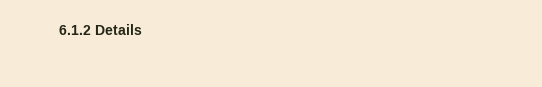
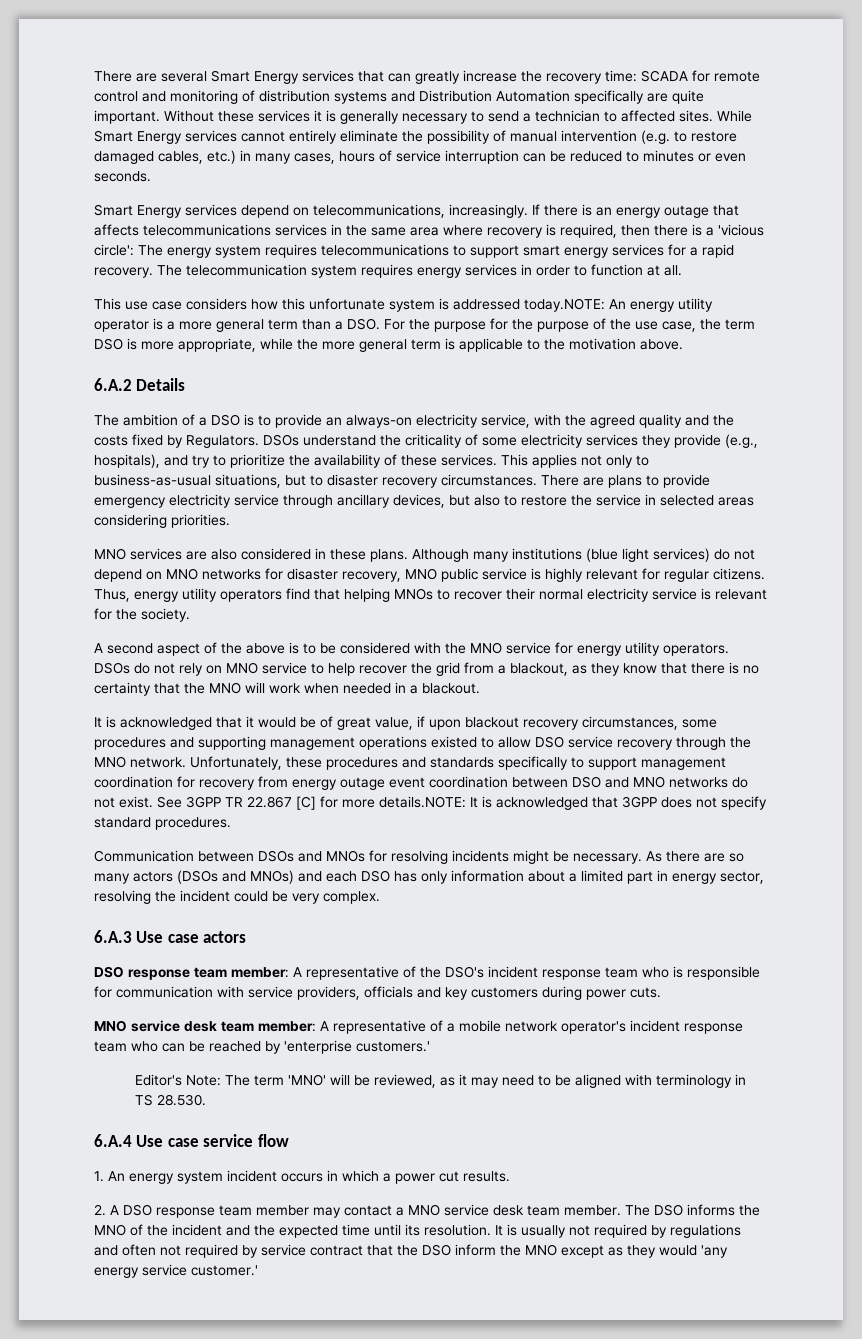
[59,24,142,35] 6.1.2 Details -> [94,70,760,84] [94,90,704,104] [94,110,752,124] [94,130,737,144] [94,150,746,164] [94,171,151,182] [94,204,739,218] [94,224,764,238] [94,244,734,258] [94,264,682,278] [94,298,713,312] [94,318,755,332] [94,338,683,352] [94,378,186,391] [94,414,734,428] [94,434,758,448] [94,454,649,468] [94,474,710,488] [94,494,754,508] [94,514,230,528] [94,548,755,562] [94,568,765,582] [94,588,767,602] [94,608,190,622] [94,642,729,656] [94,662,759,676] [94,682,480,696] [94,716,717,730] [94,736,751,750] [94,756,726,770] [94,776,748,790] [94,796,767,810] [94,817,231,830] [94,850,744,864] [94,870,764,884] [94,890,380,904] [94,930,247,943] [94,966,760,980] [94,986,661,1000] [94,1020,743,1034] [94,1040,430,1054] [135,1074,747,1088] [135,1094,207,1106] [94,1134,289,1147] [94,1170,510,1184] [94,1204,760,1218] [94,1224,741,1238] [94,1244,728,1258] [94,1264,258,1278] There are several Smart Energy services that can greatly increase the recovery time: SCADA for remote control and monitoring of distribution systems and Distribution Automation specifically are quite important. Without these services it is generally necessary to send a technician to affected sites. While Smart Energy services cannot entirely eliminate the possibility of manual intervention (e.g. to restore damaged cables, etc.) in many cases, hours of service interruption can be reduced to minutes or even seconds. // Smart Energy services depend on telecommunications, increasingly. If there is an energy outage that affects telecommunications services in the same area where recovery is required, then there is a 'vicious circle': The energy system requires telecommunications to support smart energy services for a rapid recovery. The telecommunication system requires energy services in order to function at all. // This use case considers how this unfortunate system is addressed today.NOTE: An energy utility operator is a more general term than a DSO. For the purpose for the purpose of the use case, the term DSO is more appropriate, while the more general term is applicable to the motivation above. // 6.A.2 Details // The ambition of a DSO is to provide an always-on electricity service, with the agreed quality and the costs fixed by Regulators. DSOs understand the criticality of some electricity services they provide (e.g., hospitals), and try to prioritize the availability of these services. This applies not only to business-as-usual situations, but to disaster recovery circumstances. There are plans to provide emergency electricity service through ancillary devices, but also to restore the service in selected areas considering priorities. // MNO services are also considered in these plans. Although many institutions (blue light services) do not depend on MNO networks for disaster recovery, MNO public service is highly relevant for regular citizens. Thus, energy utility operators find that helping MNOs to recover their normal electricity service is relevant for the society. // A second aspect of the above is to be considered with the MNO service for energy utility operators. DSOs do not rely on MNO service to help recover the grid from a blackout, as they know that there is no certainty that the MNO will work when needed in a blackout. // It is acknowledged that it would be of great value, if upon blackout recovery circumstances, some procedures and supporting management operations existed to allow DSO service recovery through the MNO network. Unfortunately, these procedures and standards specifically to support management coordination for recovery from energy outage event coordination between DSO and MNO networks do not exist. See 3GPP TR 22.867 [C] for more details.NOTE: It is acknowledged that 3GPP does not specify standard procedures. // Communication between DSOs and MNOs for resolving incidents might be necessary. As there are so many actors (DSOs and MNOs) and each DSO has only information about a limited part in energy sector, resolving the incident could be very complex. // 6.A.3 Use case actors // DSO response team member: A representative of the DSO's incident response team who is responsible for communication with service providers, officials and key customers during power cuts. // MNO service desk team member: A representative of a mobile network operator's incident response team who can be reached by 'enterprise customers.' // Editor's Note: The term 'MNO' will be reviewed, as it may need to be aligned with terminology in TS 28.530. // 6.A.4 Use case service flow // 1. An energy system incident occurs in which a power cut results. // 2. A DSO response team member may contact a MNO service desk team member. The DSO informs the MNO of the incident and the expected time until its resolution. It is usually not required by regulations and often not required by service contract that the DSO inform the MNO except as they would 'any energy service customer.'

